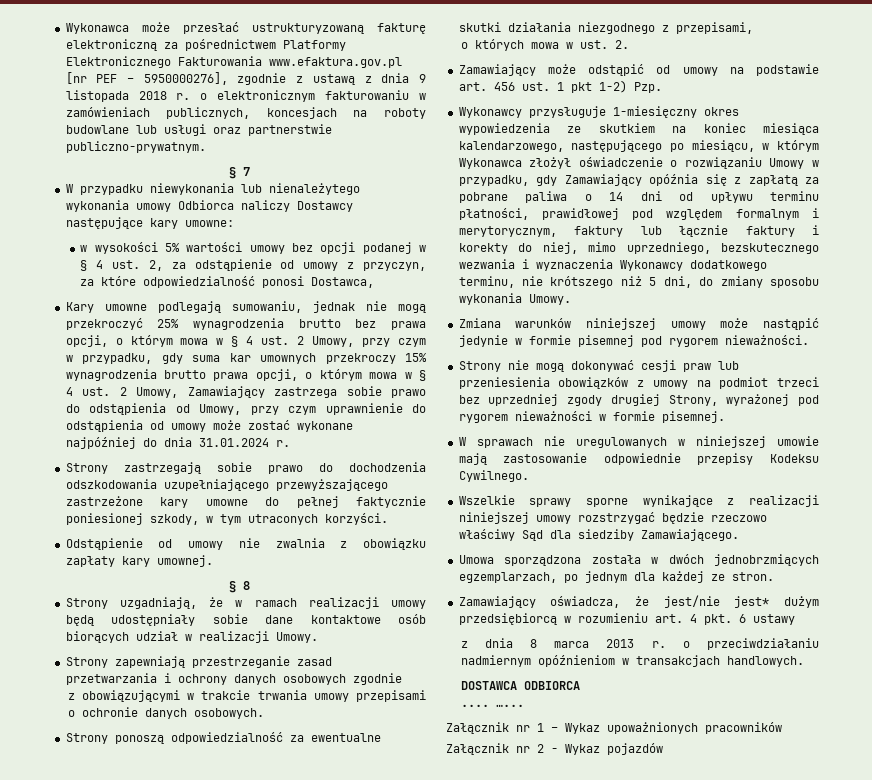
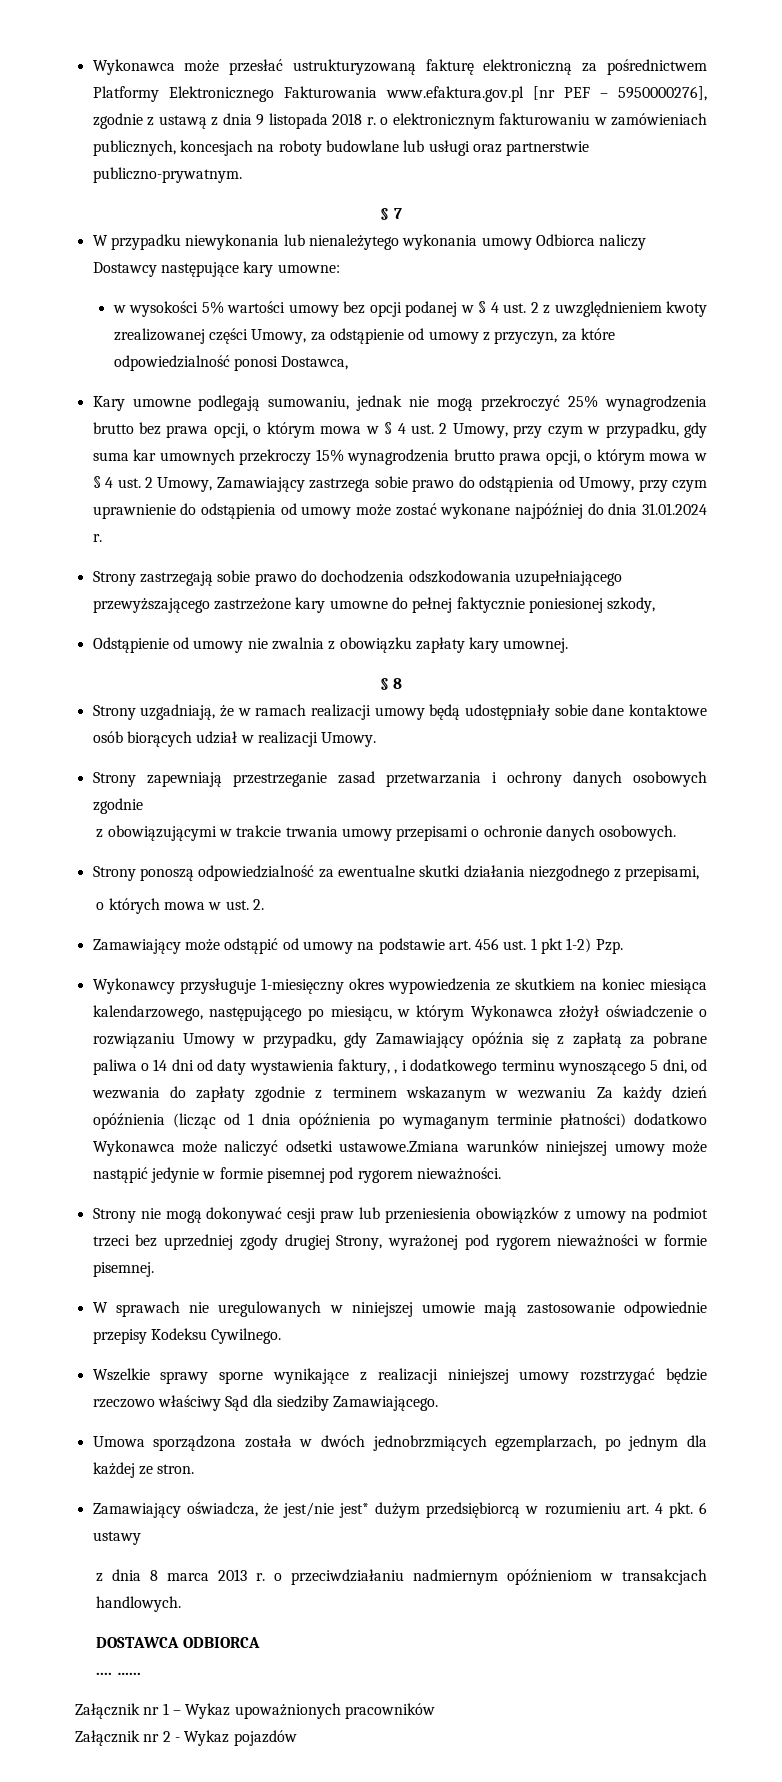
[148,260,163,271] 2, -> [530,301,708,317] [113,328,307,344] 2 z uwzględnieniem kwoty zrealizowanej części Umowy,
[205,513,388,525] w tym utraconych korzyści. -> (656, 605) none
[710,191,819,203] [458,208,819,220] [458,225,819,237] [458,242,819,254] [458,259,767,271] [458,276,819,288] [458,293,571,305] [458,318,501,328] upływu terminu płatności, prawidłowej pod względem formalnym i merytorycznym, faktury lub łącznie faktury i korekty do niej, mimo uprzedniego, bezskutecznego wezwania i wyznaczenia Wykonawcy dodatkowego terminu, nie krótszego niż 5 dni, do zmiany sposobu wykonania Umowy. // Zmiana -> [217,1059,708,1075] [91,1086,708,1102] [92,1113,707,1129] [92,1140,460,1156] daty wystawienia faktury, , i dodatkowego terminu wynoszącego 5 dni, od wezwania do zapłaty zgodnie z terminem wskazanym w wezwaniu Za każdy dzień opóźnienia (licząc od 1 dnia opóźnienia po wymaganym terminie płatności) dodatkowo Wykonawca może naliczyć odsetki ustawowe.Zmiana

